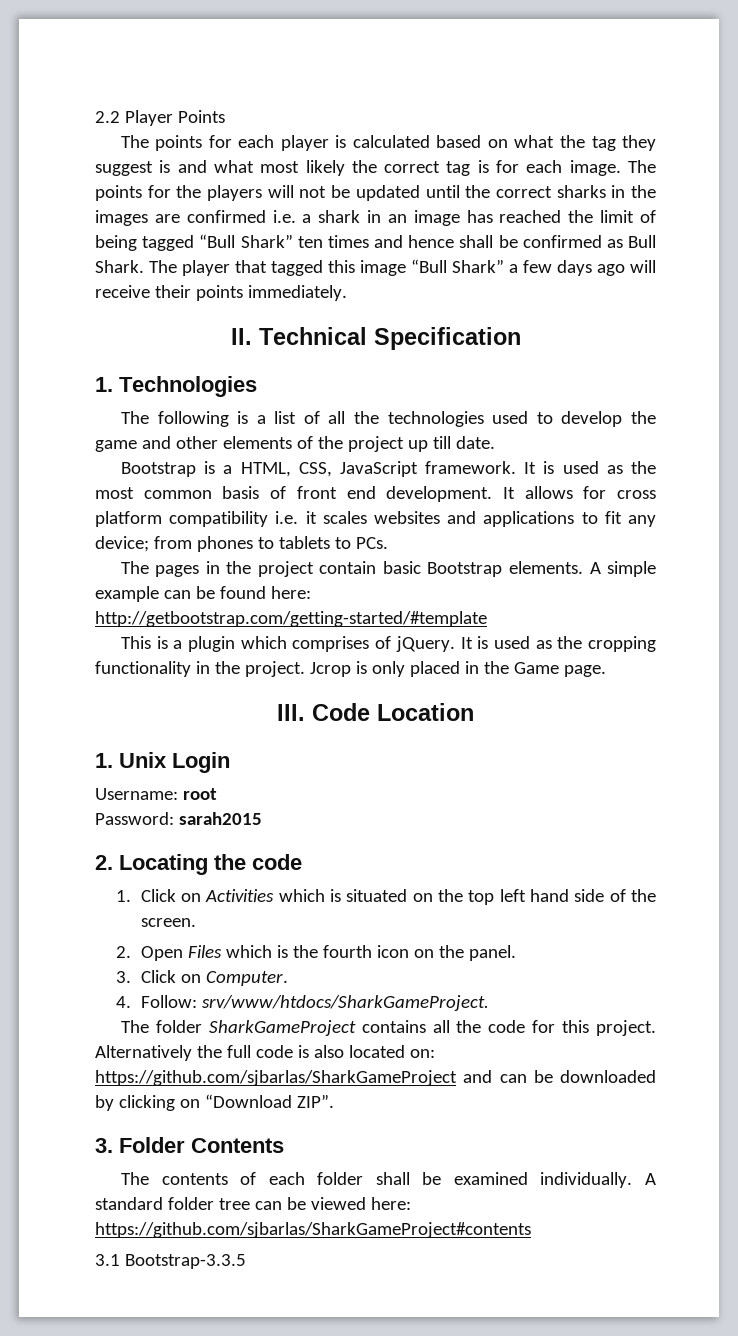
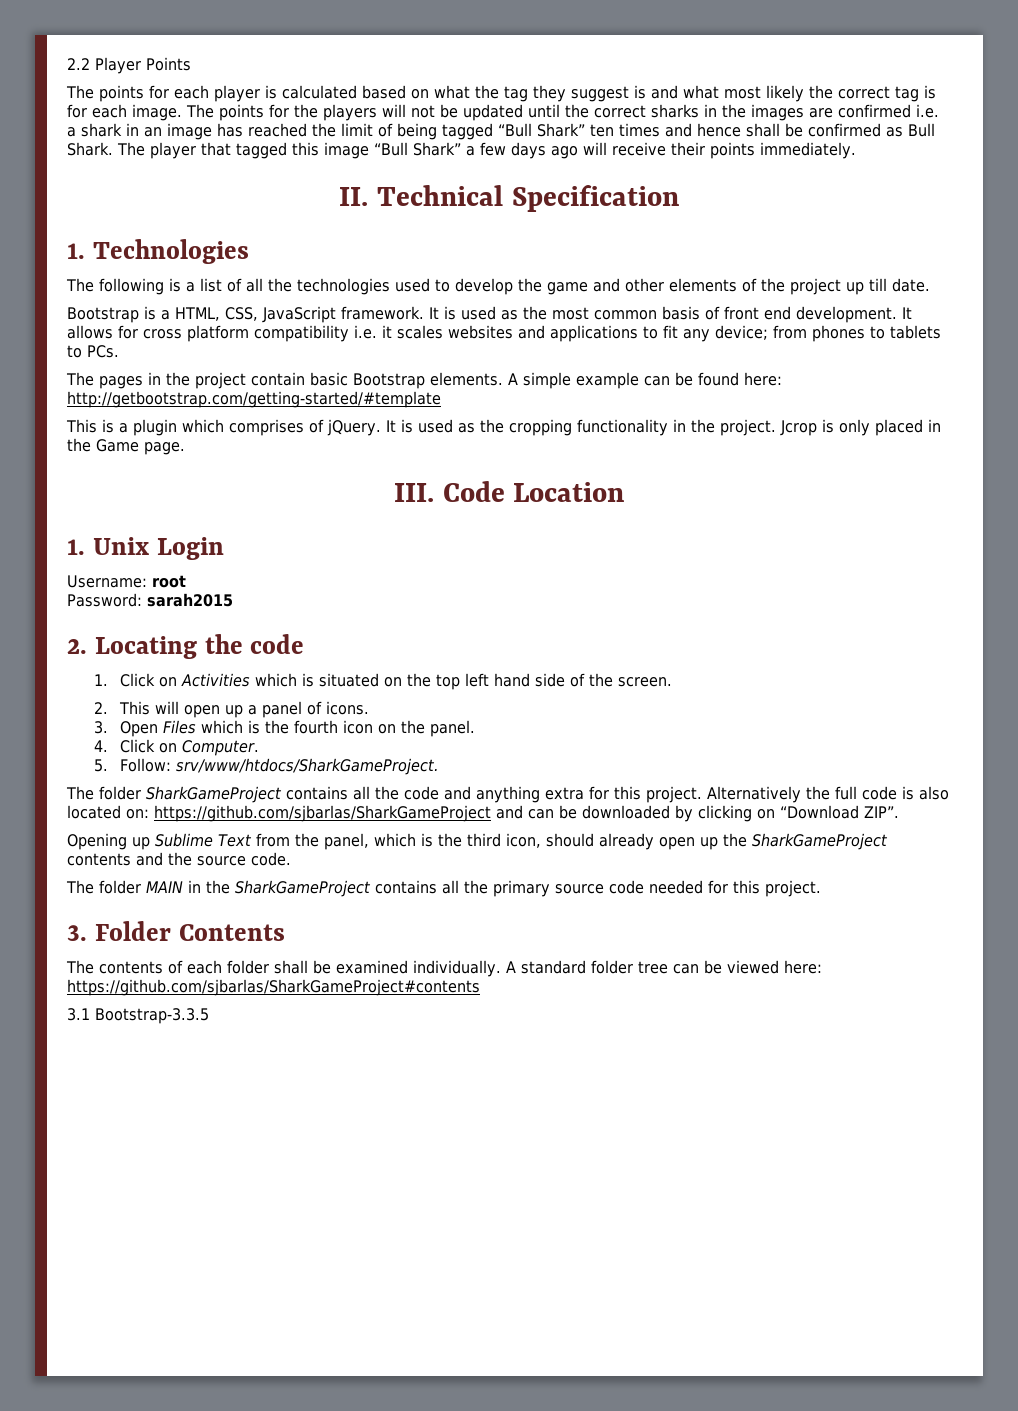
(132, 952) none -> [119,701,370,718] [93,721,108,734] This will open up a panel of icons. // 3.
[116,971,132,983] 3. -> [93,740,108,752] 4.
[116,996,132,1008] 4. -> [93,759,108,772] 5.
(526, 1026) none -> [444,786,584,803] and anything extra
(334, 1101) none -> [67,833,888,850] [67,852,291,866] [66,880,821,897] // Opening up Sublime Text from the panel, which is the third icon, should already open up the SharkGameProject contents and the source code. // The folder MAIN in the SharkGameProject contains all the primary source code needed for this project.

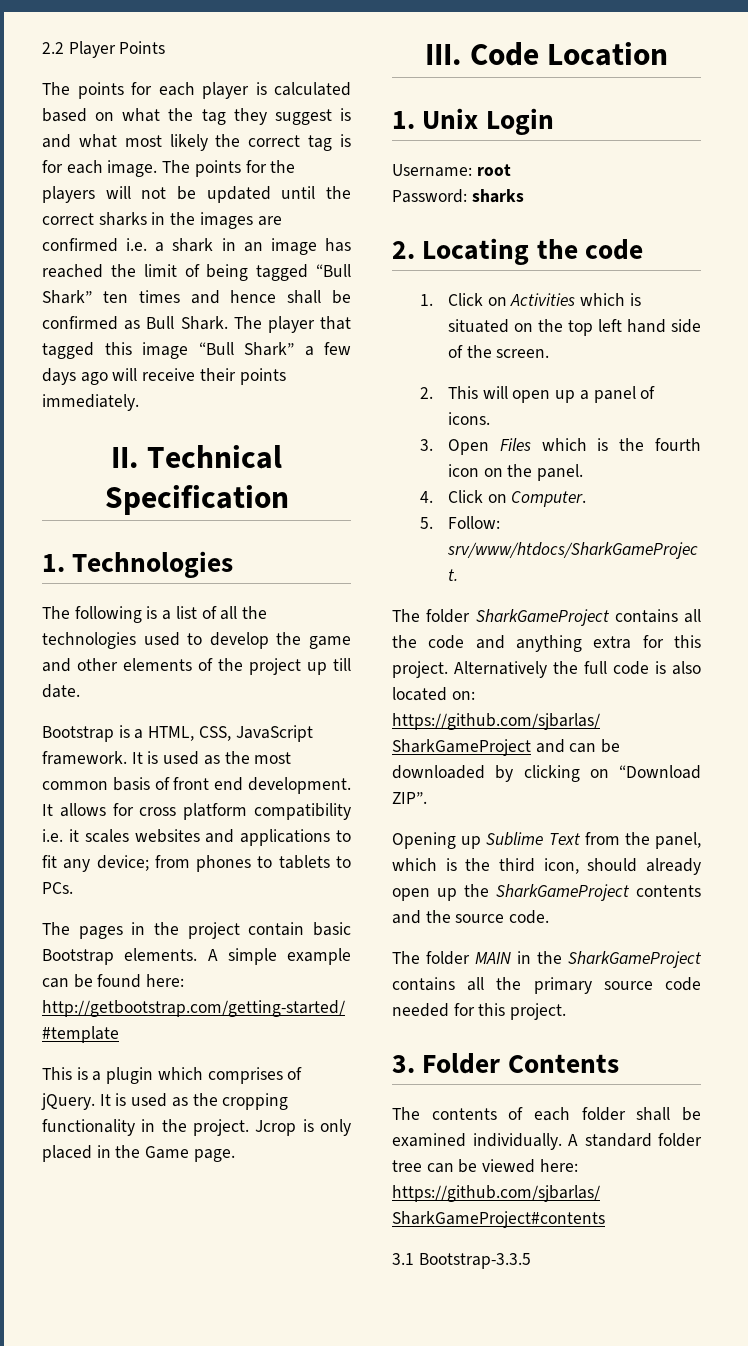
[147,593,233,607] sarah2015 -> [471,189,524,203] sharks

